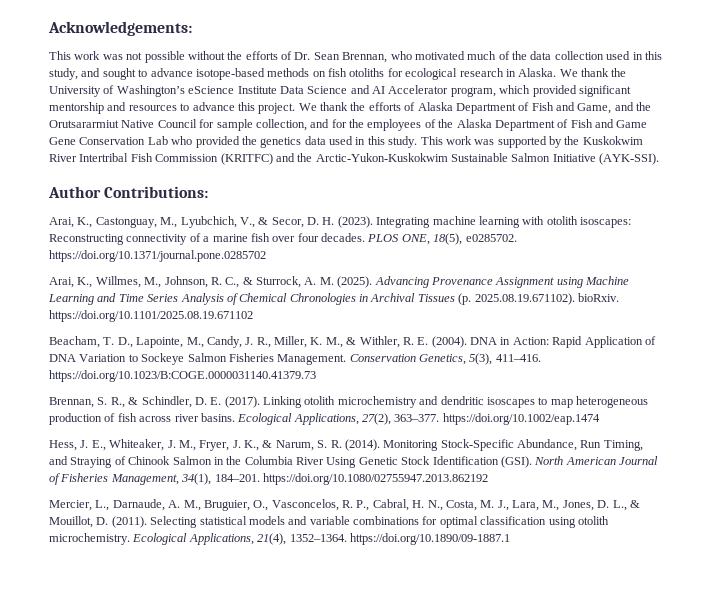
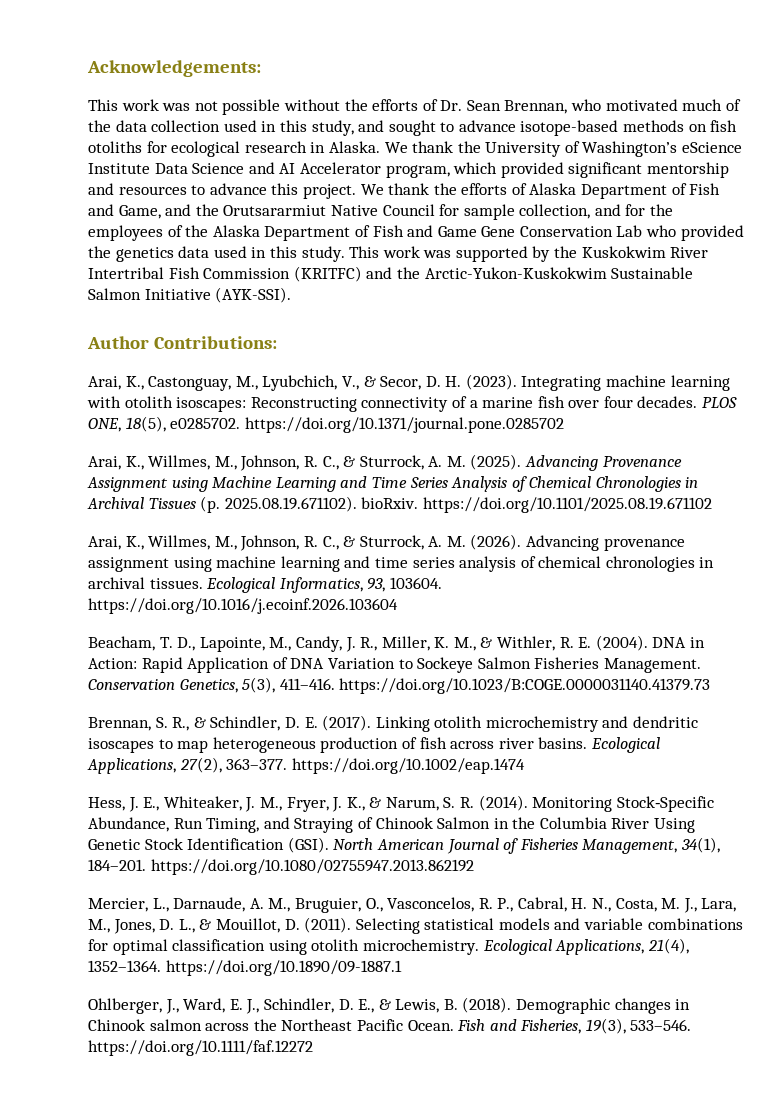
(253, 316) none -> [88,534,685,551] [88,556,715,572] [88,577,442,593] [88,598,398,614] // Arai, K., Willmes, M., Johnson, R. C., & Sturrock, A. M. (2026). Advancing provenance assignment using machine learning and time series analysis of chemical chronologies in archival tissues. Ecological Informatics, 93, 103604. https://doi.org/10.1016/j.ecoinf.2026.103604
(510, 539) none -> [88,997,691,1014] [88,1018,692,1034] [88,1040,313,1056] // Ohlberger, J., Ward, E. J., Schindler, D. E., & Lewis, B. (2018). Demographic changes in Chinook salmon across the Northeast Pacific Ocean. Fish and Fisheries, 19(3), 533–546. https://doi.org/10.1111/faf.12272

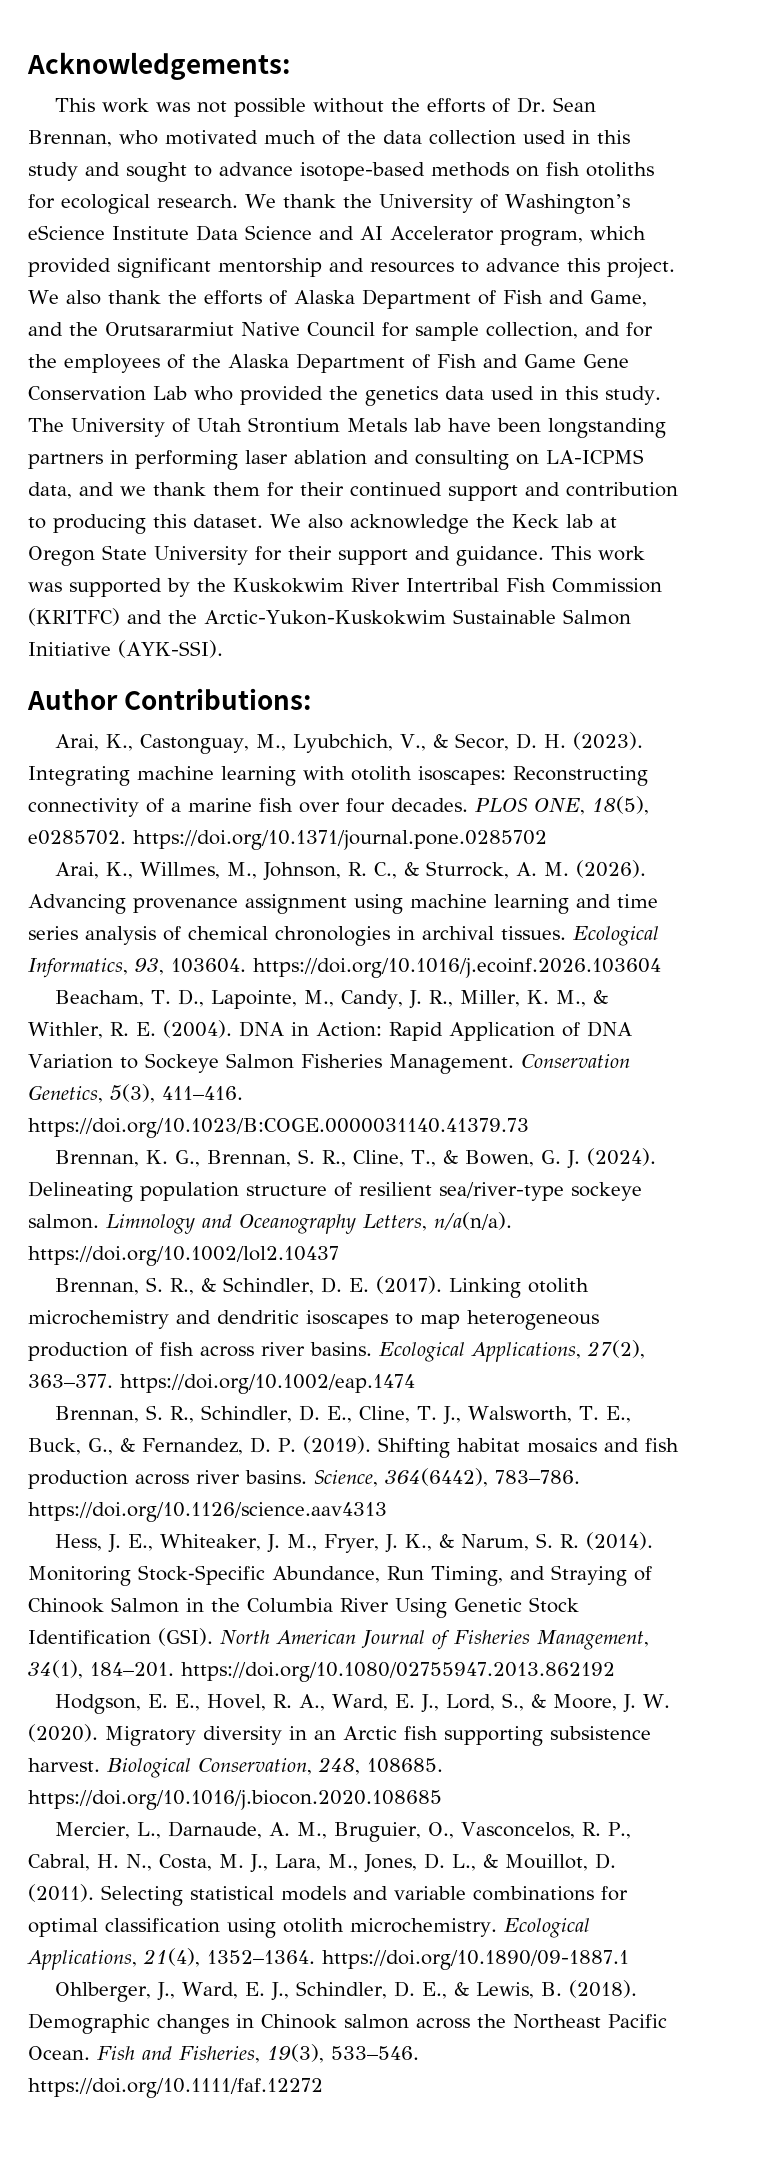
[311,120,354,136] study, -> [28,162,78,181] study
[244,141,380,153] research in Alaska. -> [157,194,238,208] research.
(384, 189) none -> [65,290,101,305] also
(345, 254) none -> [28,417,666,438] [28,449,644,470] [28,482,678,501] [28,514,617,534] [28,545,544,566] The University of Utah Strontium Metals lab have been longstanding partners in performing laser ablation and consulting on LA-ICPMS data, and we thank them for their continued support and contribution to producing this dataset. We also acknowledge the Keck lab at Oregon State University for their support and guidance.
[88,454,682,471] [87,476,699,492] [87,496,712,513] // Arai, K., Willmes, M., Johnson, R. C., & Sturrock, A. M. (2025). Advancing Provenance Assignment using Machine Learning and Time Series Analysis of Chemical Chronologies in Archival Tissues (p. 2025.08.19.671102). bioRxiv. https://doi.org/10.1101/2025.08.19.671102 -> (547, 840) none
(711, 686) none -> [54,1148,656,1169] [28,1181,642,1202] [28,1212,512,1234] [28,1246,339,1266] // Brennan, K. G., Brennan, S. R., Cline, T., & Bowen, G. J. (2024). Delineating population structure of resilient sea/river-type sockeye salmon. Limnology and Oceanography Letters, n/a(n/a). https://doi.org/10.1002/lol2.10437
(525, 766) none -> [54,1405,631,1425] [28,1436,679,1458] [28,1468,580,1489] [28,1502,387,1522] // Brennan, S. R., Schindler, D. E., Cline, T. J., Walsworth, T. E., Buck, G., & Fernandez, D. P. (2019). Shifting habitat mosaics and fish production across river basins. Science, 364(6442), 783–786. https://doi.org/10.1126/science.aav4313
(474, 867) none -> [54,1693,670,1714] [28,1724,651,1746] [28,1757,443,1778] [28,1790,442,1810] // Hodgson, E. E., Hovel, R. A., Ward, E. J., Lord, S., & Moore, J. W. (2020). Migratory diversity in an Arctic fish supporting subsistence harvest. Biological Conservation, 248, 108685. https://doi.org/10.1016/j.biocon.2020.108685

